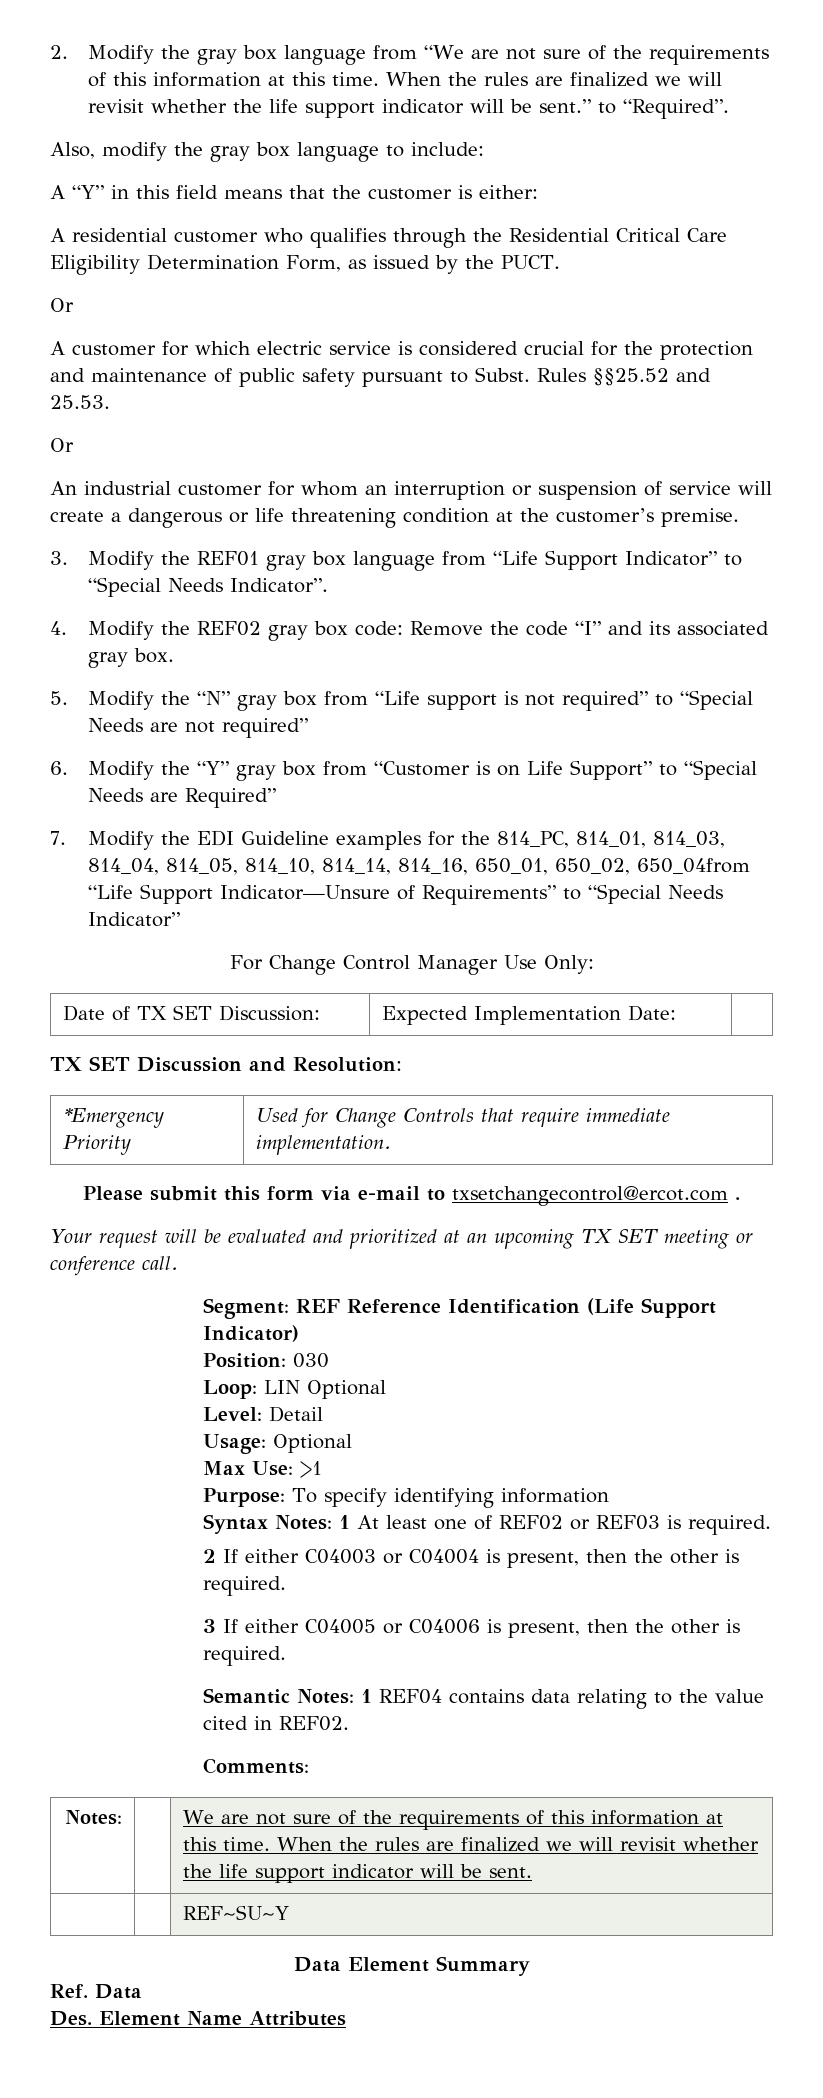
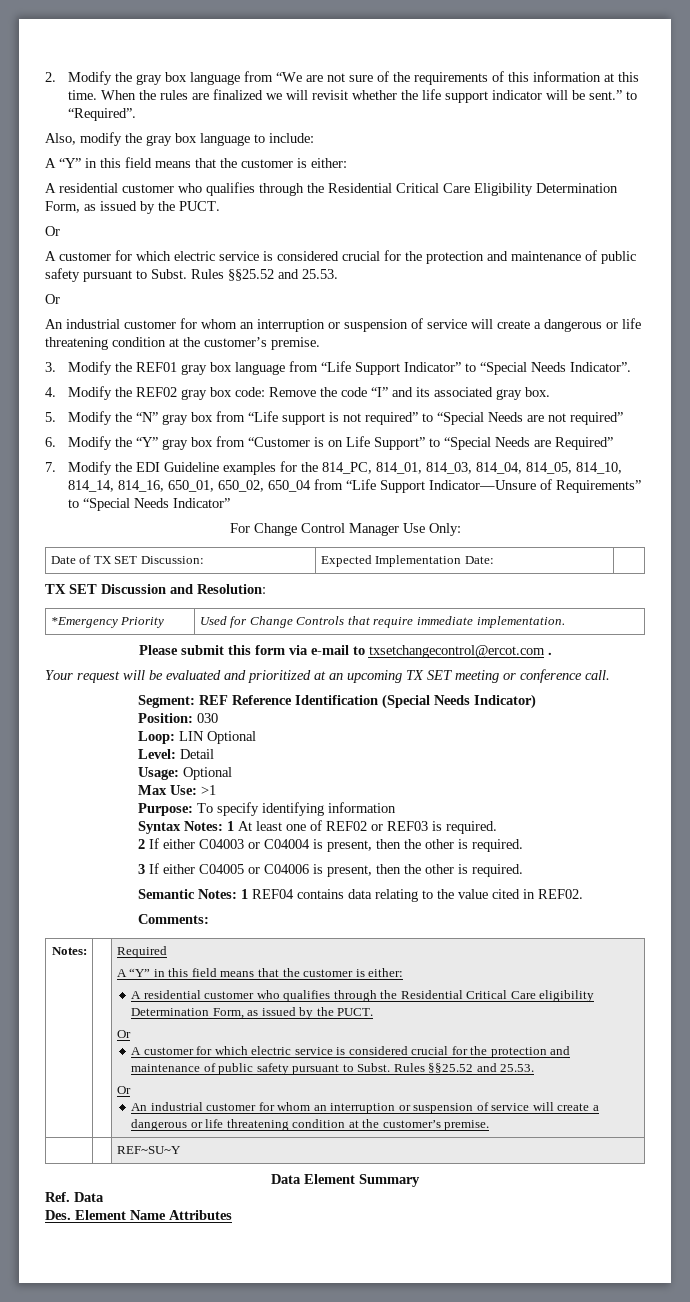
[637,858,751,874] 650_04from -> [268,479,344,492] 650_04 from
[587,1298,717,1318] (Life Support -> [381,694,470,709] (Special Needs
[183,1810,724,1830] [183,1837,760,1852] [183,1864,533,1883] We are not sure of the requirements of this information at this time. When the rules are finalized we will revisit whether the life support indicator will be sent. -> [116,946,167,958] [116,968,404,977] [131,990,595,1002] [131,1007,374,1019] [116,1030,131,1038] [131,1046,571,1058] [131,1063,535,1075] [116,1086,131,1094] [131,1102,599,1114] [131,1119,490,1131] Required // A “Y” in this field means that the customer is either: // A residential customer who qualifies through the Residential Critical Care eligibility Determination Form, as issued by the PUCT. // Or // A customer for which electric service is considered crucial for the protection and maintenance of public safety pursuant to Subst. Rules §§25.52 and 25.53. // Or // An industrial customer for whom an interruption or suspension of service will create a dangerous or life threatening condition at the customer’s premise.

